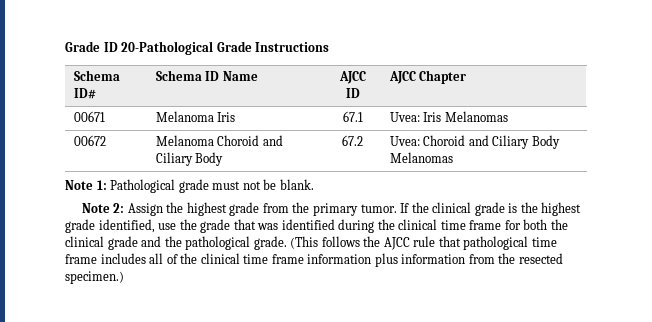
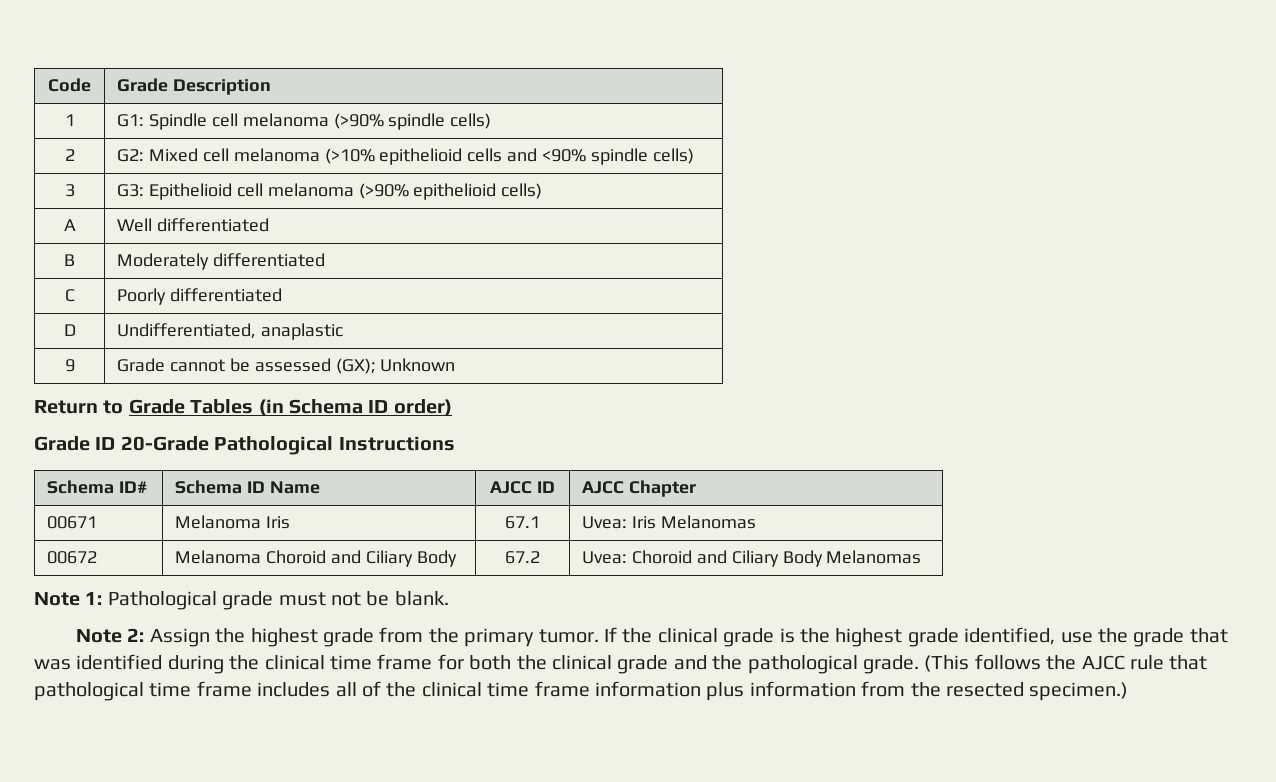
[65,41,252,55] Grade ID 20-Pathological Grade -> [48,78,91,92] [117,78,271,95] [64,114,75,126] [117,113,492,130] [64,149,75,161] [117,148,694,165] [64,184,75,197] [117,183,543,200] [63,219,76,231] [117,218,269,232] [64,254,75,266] [117,253,325,270] [64,289,75,302] [117,288,282,305] [63,324,76,336] [117,323,343,340] [64,359,75,372] [117,358,456,374] [34,399,452,416] [34,436,334,455] Code | Grade Description // 1 | G1: Spindle cell melanoma (>90% spindle cells) // 2 | G2: Mixed cell melanoma (>10% epithelioid cells and <90% spindle cells) // 3 | G3: Epithelioid cell melanoma (>90% epithelioid cells) // A | Well differentiated // B | Moderately differentiated // C | Poorly differentiated // D | Undifferentiated, anaplastic // 9 | Grade cannot be assessed (GX); Unknown // Return to Grade Tables (in Schema ID order) // Grade ID 20-Grade Pathological

